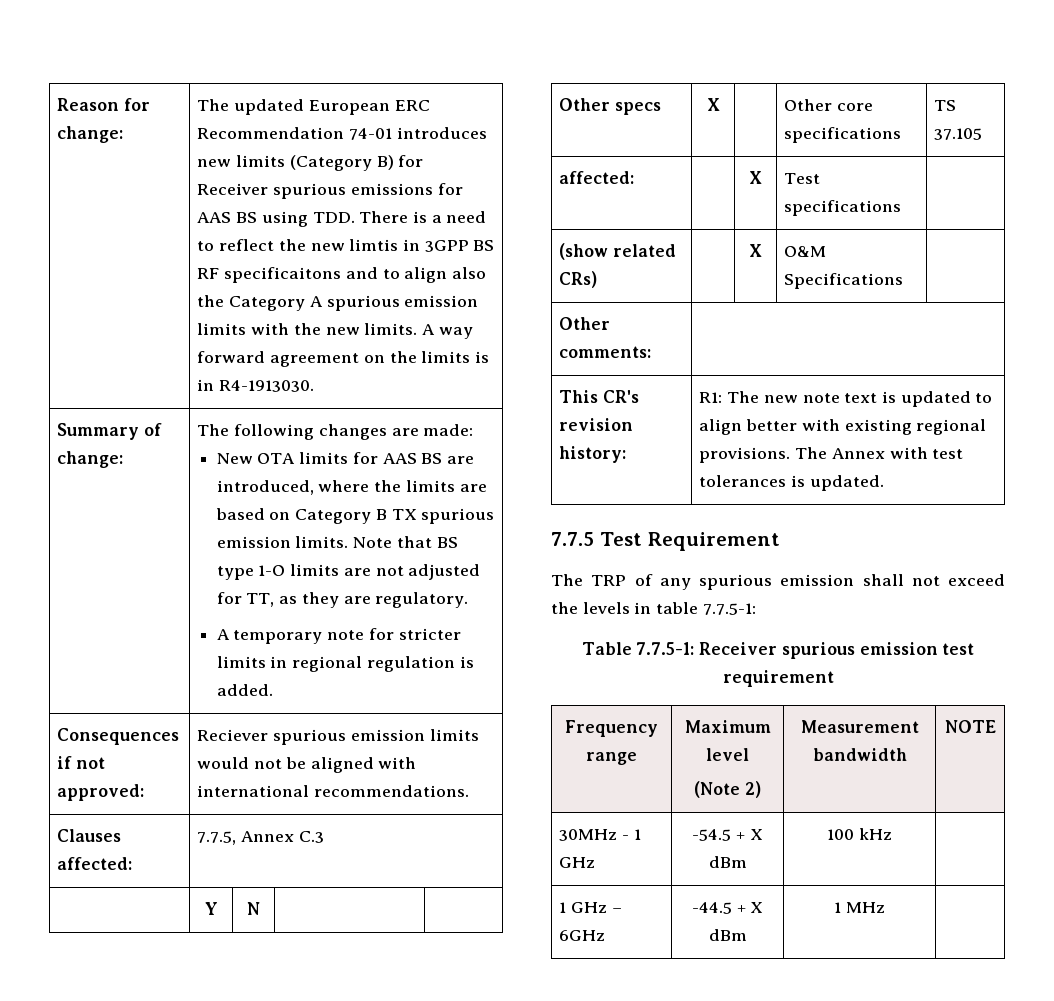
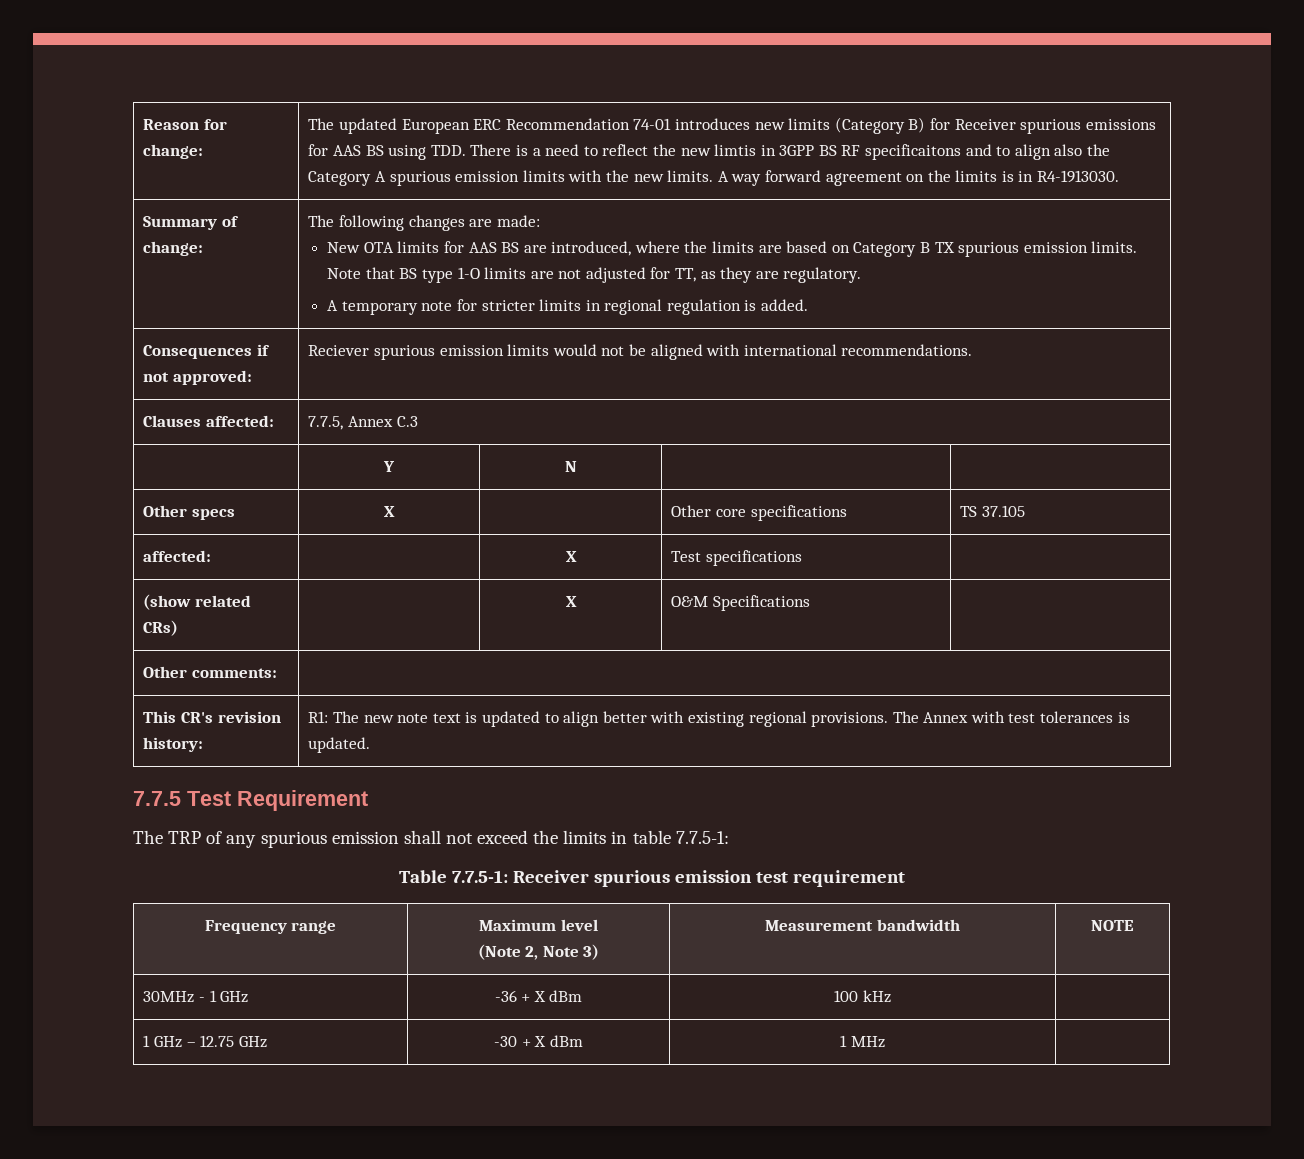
[582,602,630,614] levels -> [563,830,607,844] limits
[744,781,761,798] 2) -> [525,944,600,960] 2, Note 3)
[692,829,732,841] -54.5 -> [494,990,517,1002] -36
[559,930,606,941] [691,902,732,914] 6GHz | -44.5 -> [200,1035,267,1048] [494,1036,518,1047] 12.75 GHz | -30

